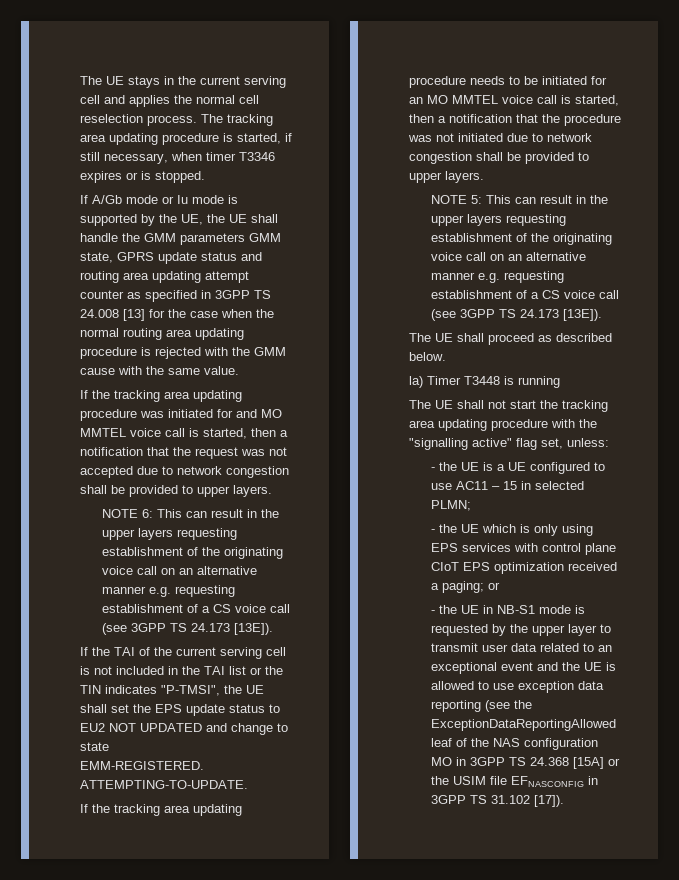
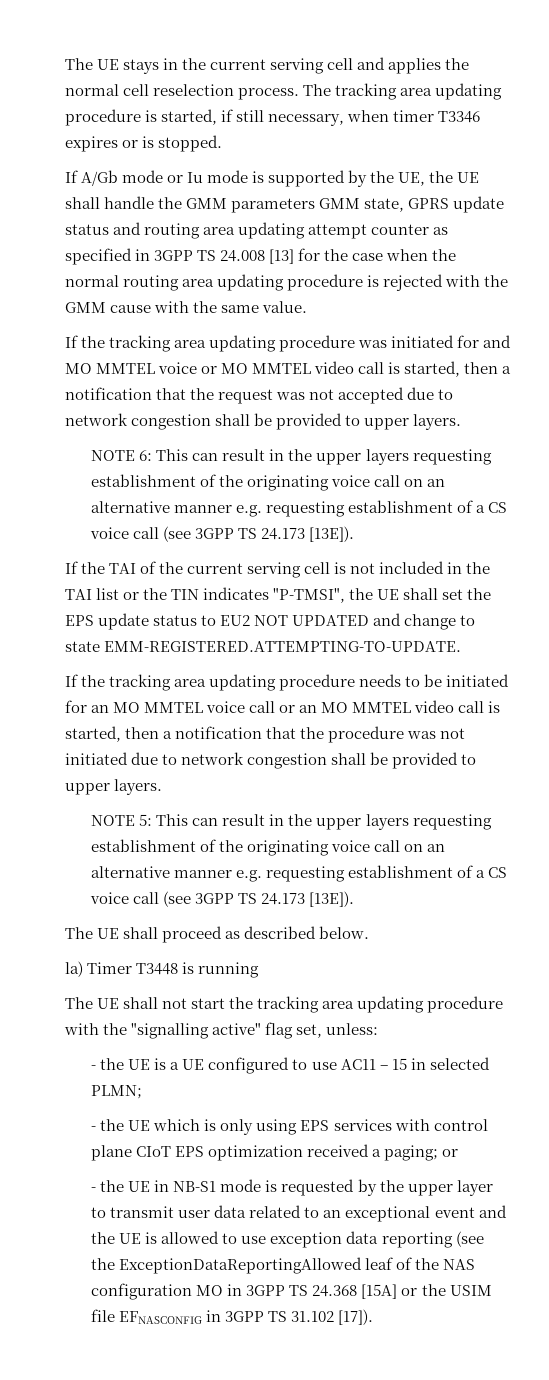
(161, 432) none -> [200,361,354,374] or MO MMTEL video
(557, 99) none -> [278,700,485,713] or an MO MMTEL video call

